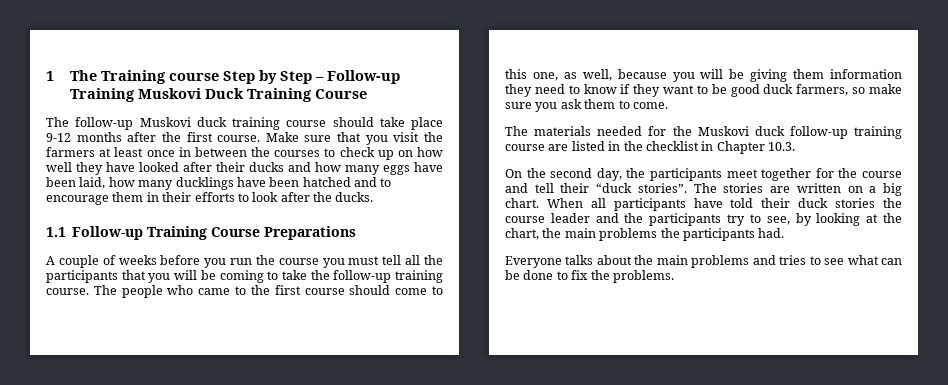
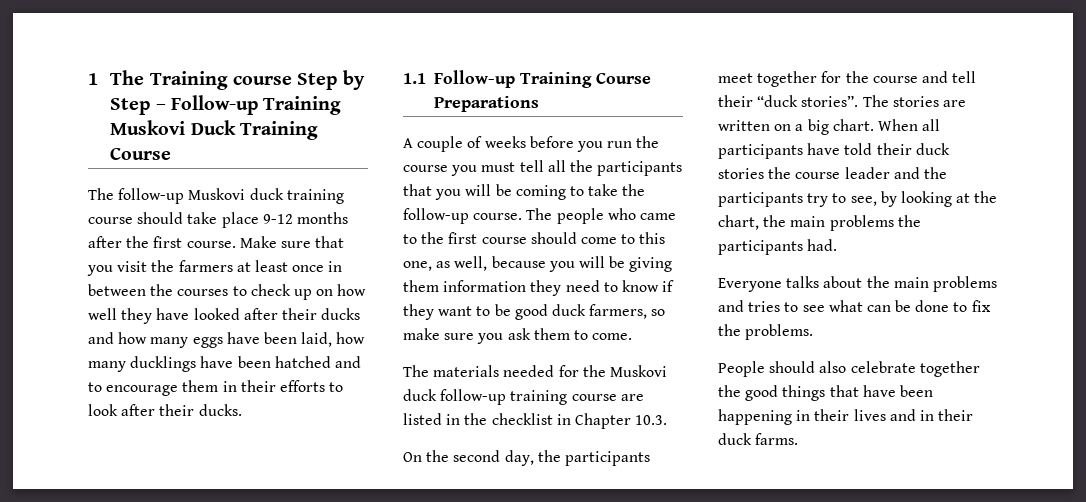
[313,192,332,202] the -> [159,404,195,416] their
[394,270,443,283] training -> (469, 216) none
(674, 276) none -> [718,361,980,377] [718,385,933,401] [718,409,974,425] [718,433,799,445] // People should also celebrate together the good things that have been happening in their lives and in their duck farms.

